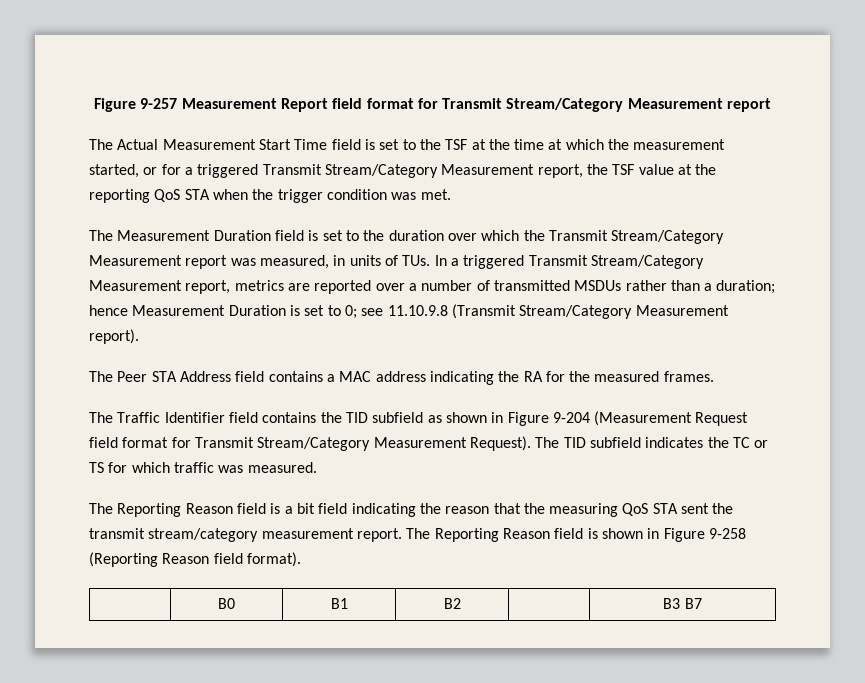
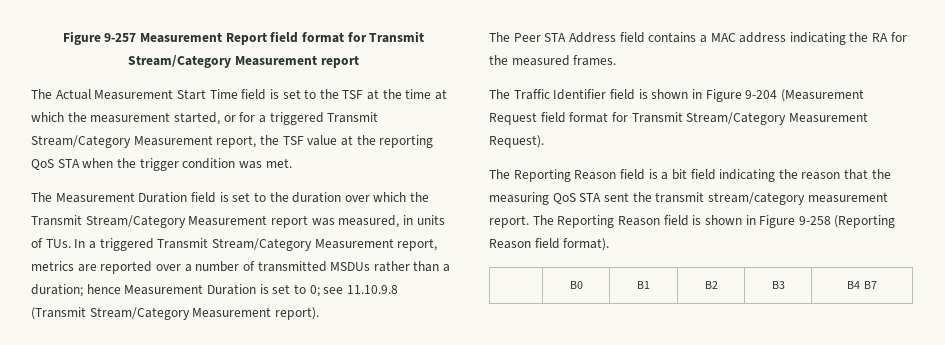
[262,412,442,423] contains the TID subfield as -> [638,89,648,99] is
[535,437,769,448] [89,462,317,473] The TID subfield indicates the TC or TS for which traffic was measured. -> (544, 141) none
[663,598,681,609] | B3 -> [771,281,785,289] [847,281,861,289] B3 | B4

